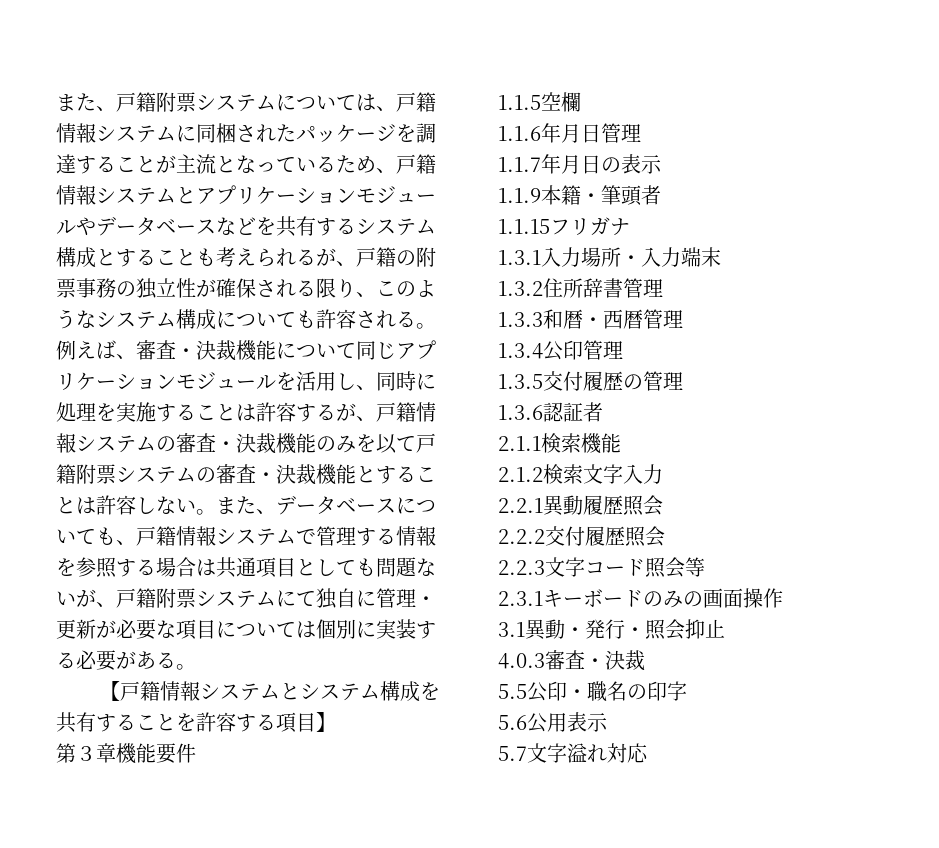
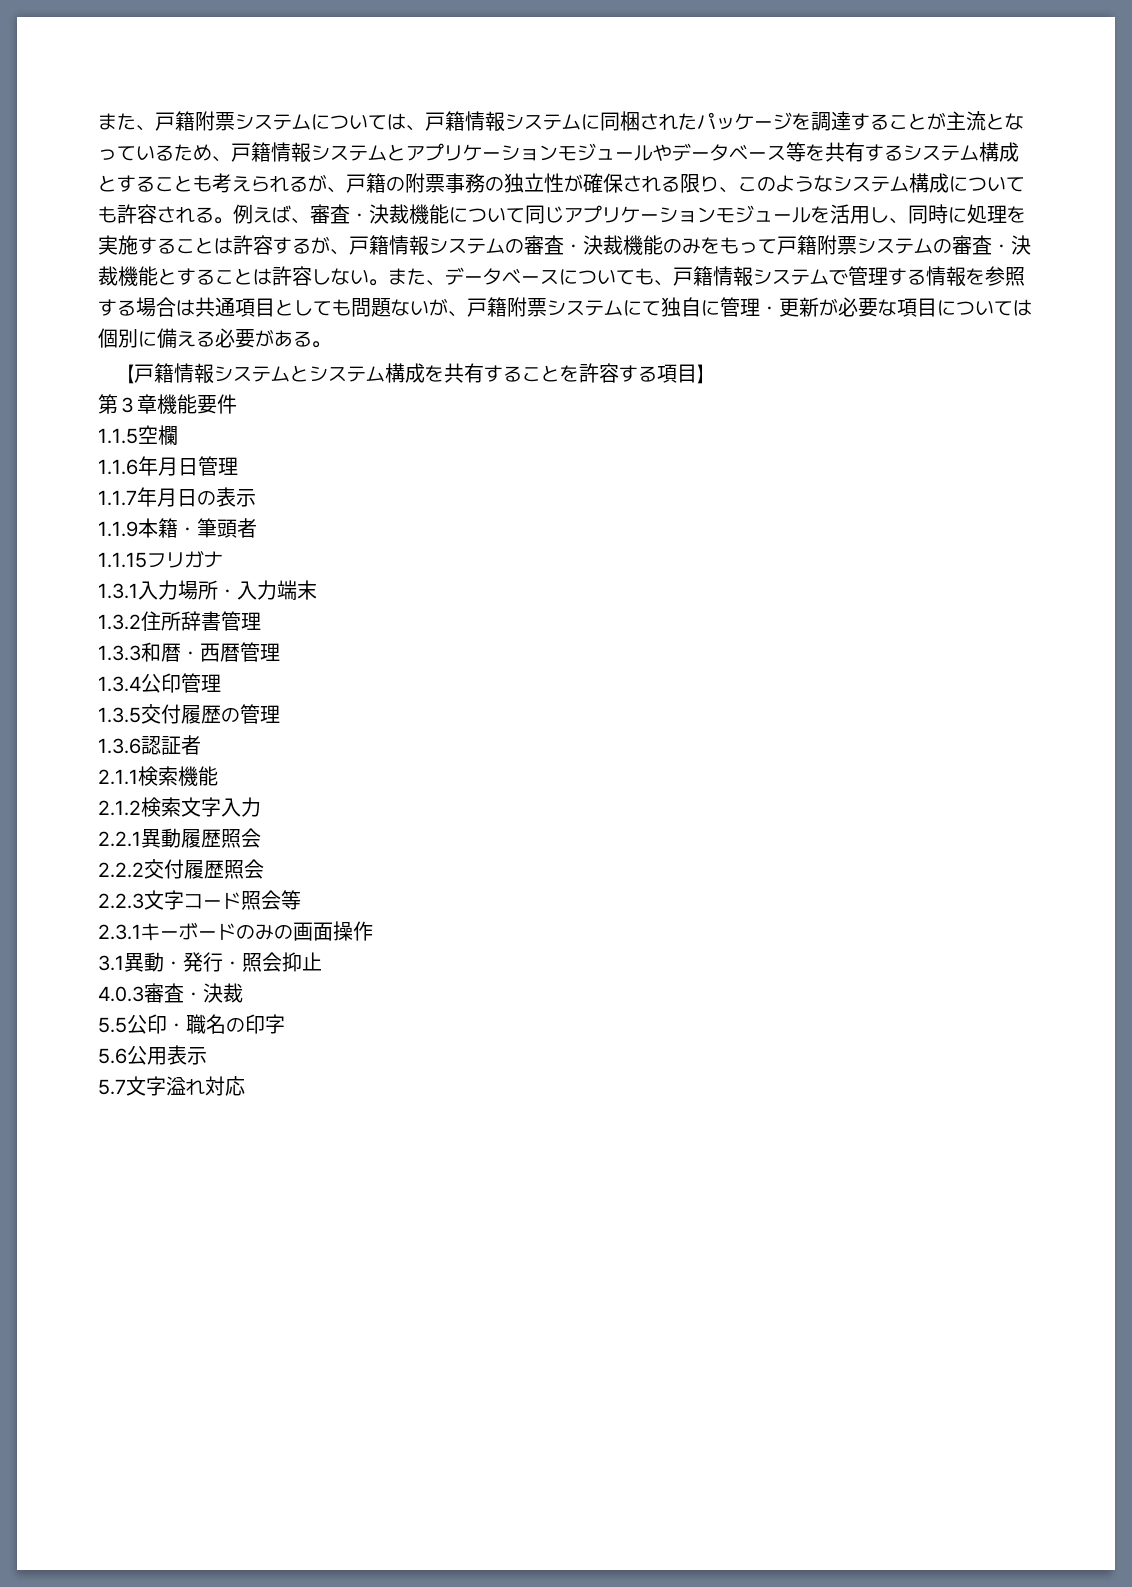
[216,217,256,235] など -> [786,142,806,162] 等
[376,434,397,454] 以 -> [720,237,758,254] もっ
[376,619,436,639] 実装す -> [157,328,196,349] 備え

